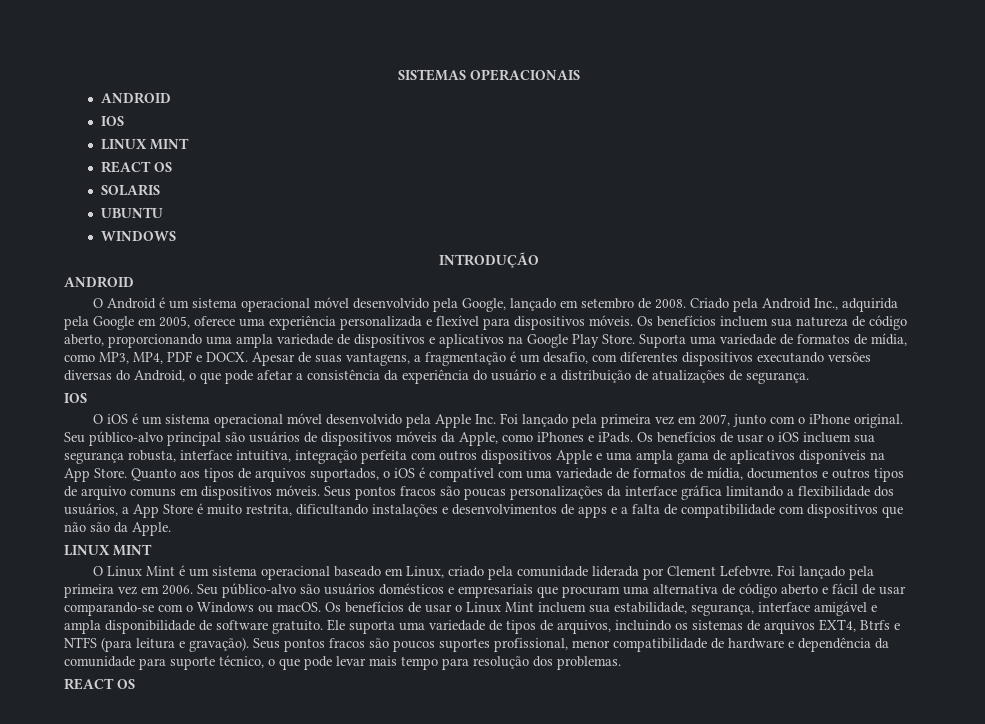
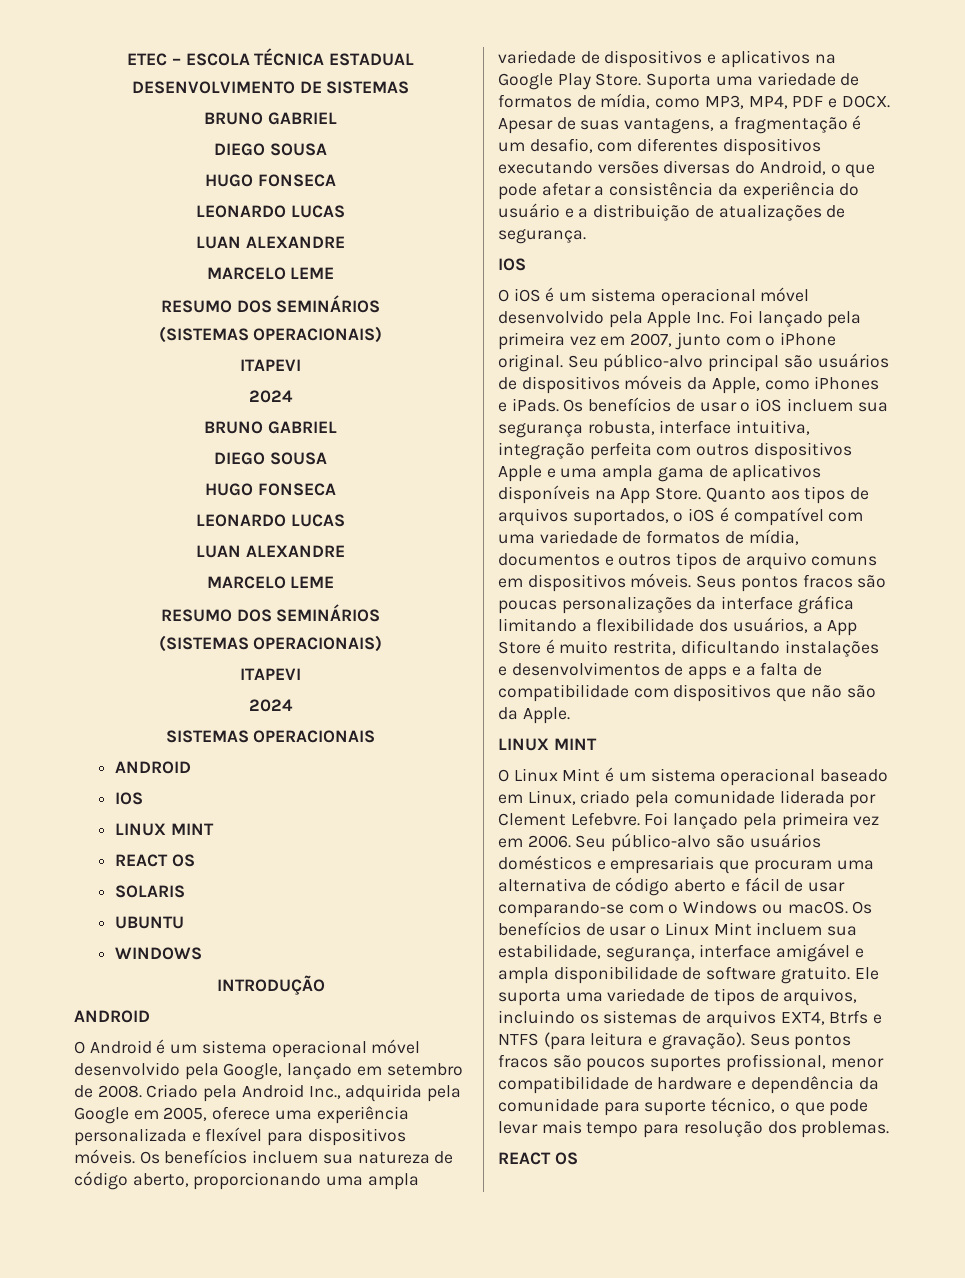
(398, 75) none -> [127,48,414,66] [131,81,410,94] [204,112,337,125] [214,143,327,156] [205,174,336,187] [196,205,345,218] [196,236,345,249] [206,267,335,280] [160,295,381,313] [158,326,383,343] [240,359,301,371] [249,390,293,403] [204,421,337,434] [214,452,327,465] [205,483,336,496] [196,514,345,527] [196,545,345,558] [206,576,335,589] [160,604,381,622] [158,635,383,652] [240,668,301,680] [249,699,293,712] ETEC – ESCOLA TÉCNICA ESTADUAL // DESENVOLVIMENTO DE SISTEMAS // BRUNO GABRIEL // DIEGO SOUSA // HUGO FONSECA // LEONARDO LUCAS // LUAN ALEXANDRE // MARCELO LEME // RESUMO DOS SEMINÁRIOS // (SISTEMAS OPERACIONAIS) // ITAPEVI // 2024 // BRUNO GABRIEL // DIEGO SOUSA // HUGO FONSECA // LEONARDO LUCAS // LUAN ALEXANDRE // MARCELO LEME // RESUMO DOS SEMINÁRIOS // (SISTEMAS OPERACIONAIS) // ITAPEVI // 2024 //

